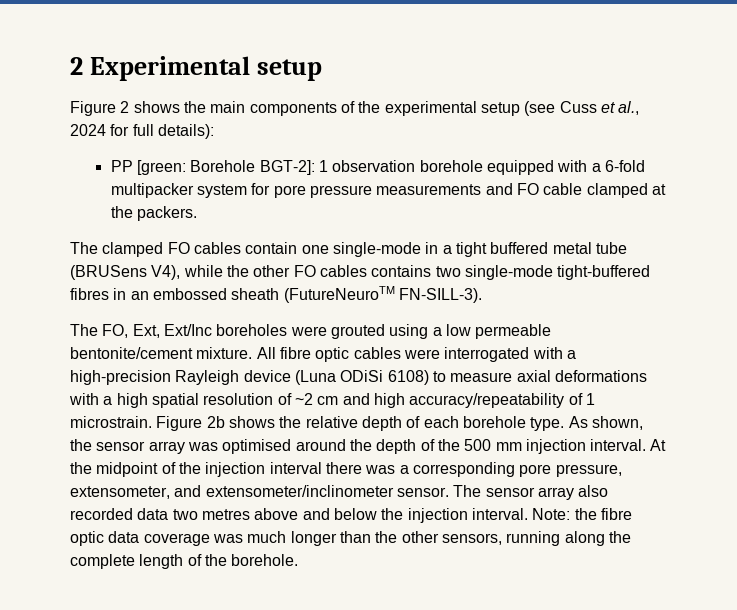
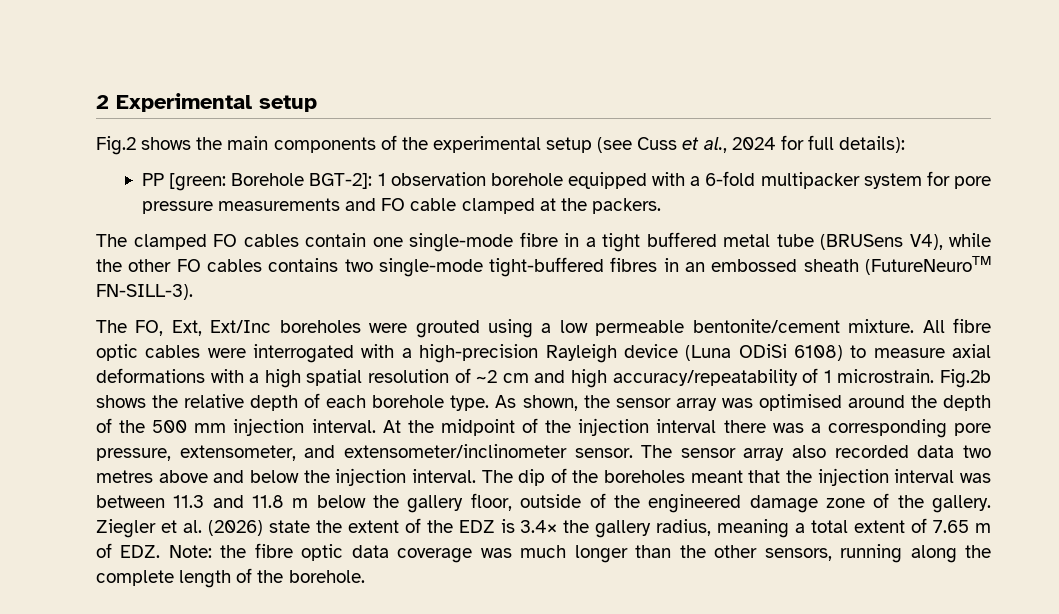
[70,101,130,116] Figure 2 -> [96,136,136,155] Fig.2
(421, 249) none -> [519,232,558,247] fibre
[156,416,225,431] Figure 2b -> [940,369,992,388] Fig.2b
(528, 514) none -> [481,468,991,486] [96,493,992,513] [96,518,992,538] [96,543,161,558] The dip of the boreholes meant that the injection interval was between 11.3 and 11.8 m below the gallery floor, outside of the engineered damage zone of the gallery. Ziegler et al. (2026) state the extent of the EDZ is 3.4× the gallery radius, meaning a total extent of 7.65 m of EDZ.

